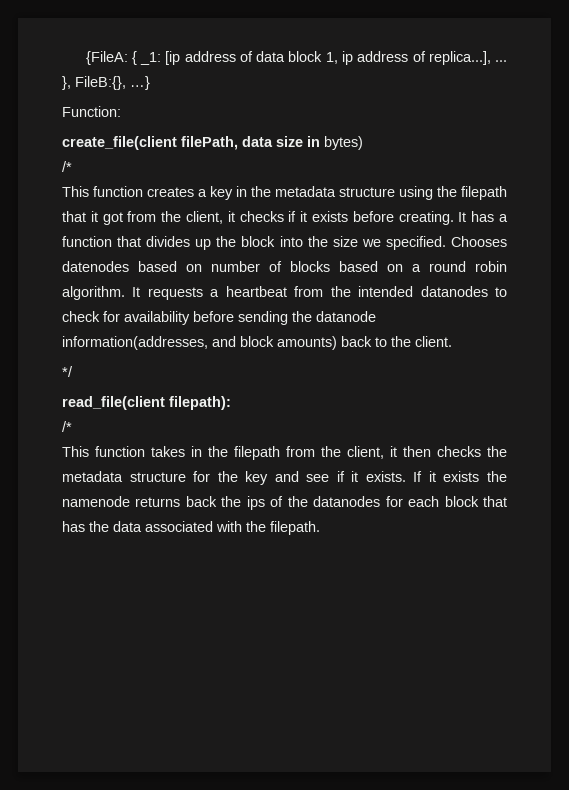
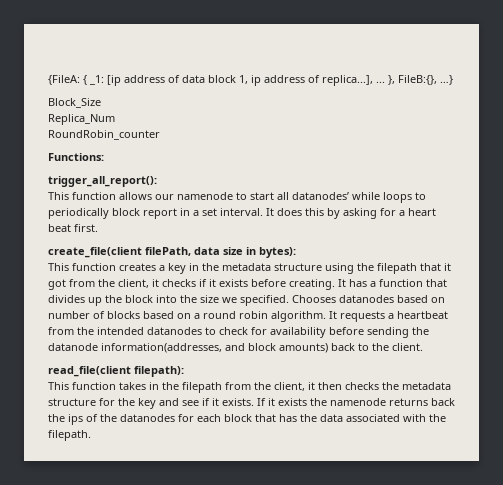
[62,106,121,117] Function: -> [48,98,101,108] [48,114,115,125] [48,130,160,140] [48,153,104,161] [48,176,157,187] [48,192,426,203] [48,208,436,219] [48,224,98,232] Block_Size // Replica_Num // RoundRobin_counter // Functions: // trigger_all_report(): // This function allows our namenode to start all datanodes’ while loops to periodically block report in a set interval. It does this by asking for a heart beat first.
[324,136,363,150] [62,161,72,172] bytes) // /* -> [259,247,296,258] bytes):
[62,261,129,272] datenodes -> [339,295,394,303] datanodes
[62,366,73,377] // */ -> (423, 347) none
[62,421,72,432] // /* -> (184, 371) none

